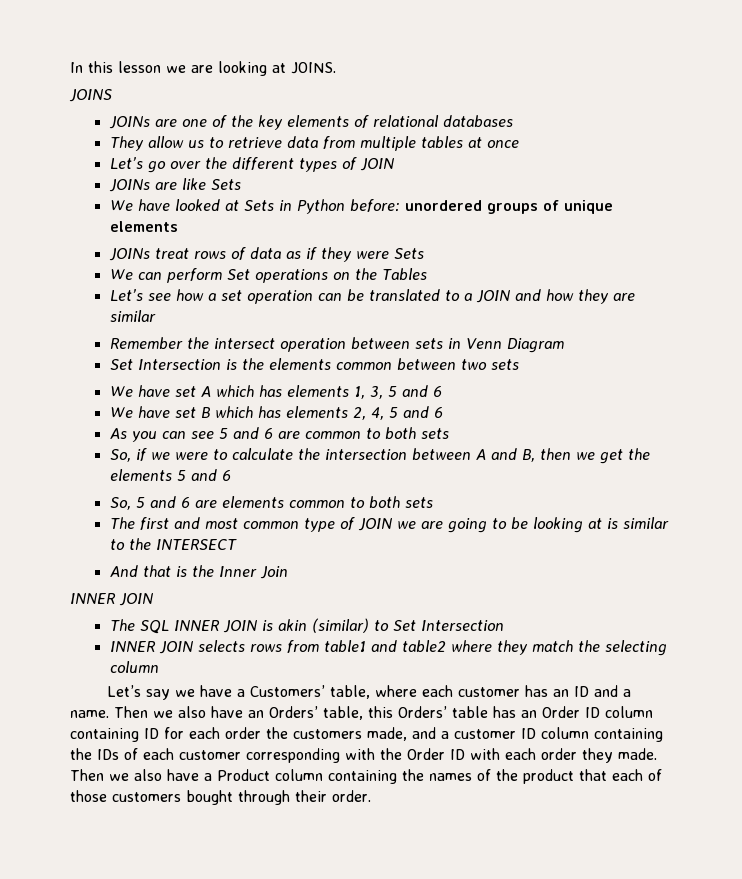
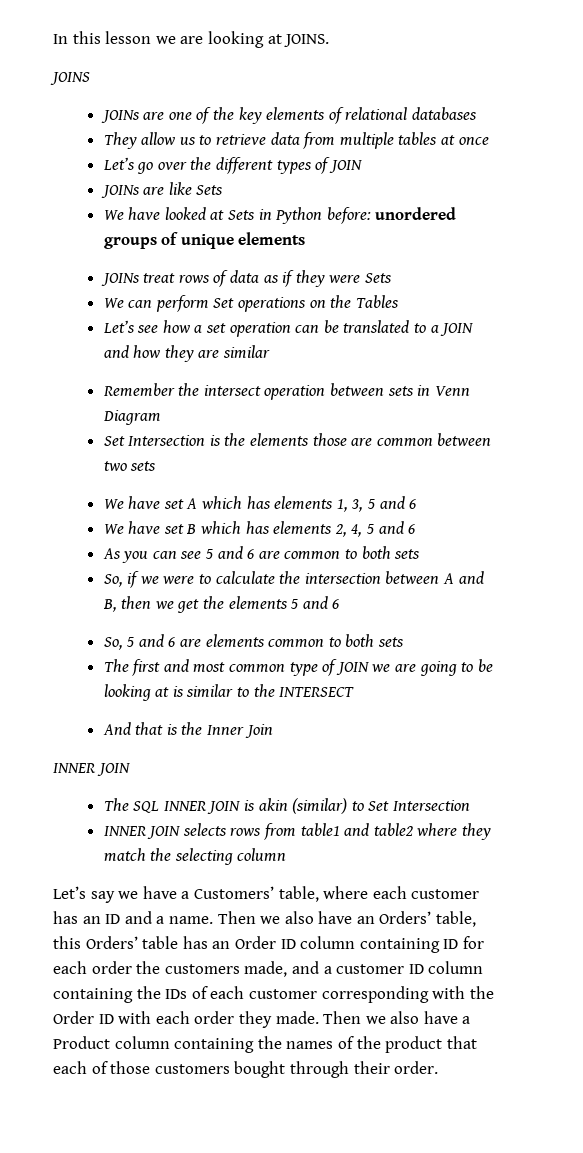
(331, 364) none -> [312,433,373,446] those are

